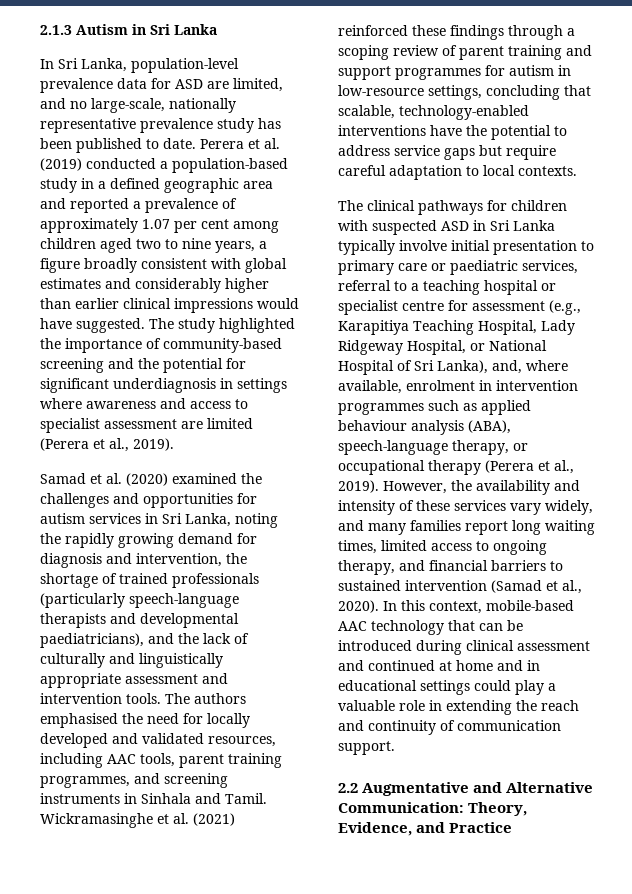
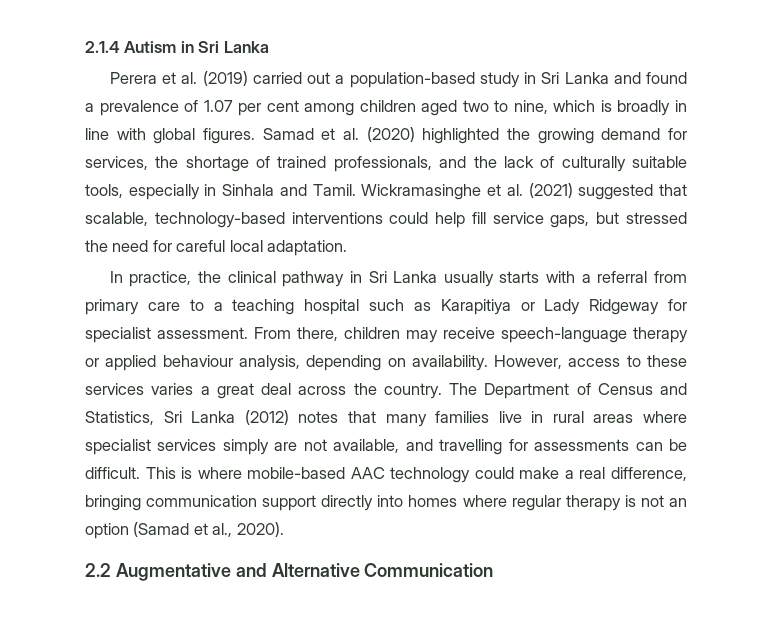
[40,25,72,35] 2.1.3 -> [85,41,120,53] 2.1.4
[40,58,239,73] [40,78,283,93] [40,98,236,113] [40,118,281,133] [40,138,196,153] In Sri Lanka, population-level prevalence data for ASD are limited, and no large-scale, nationally representative prevalence study has been published to date. -> (269, 47) none
[86,158,156,169] conducted -> [252,72,331,84] carried out
[98,178,273,193] [40,198,129,213] a defined geographic area and reported -> [541,72,687,84] Sri Lanka and found
[40,218,138,233] approximately -> (199, 106) none
[182,238,267,253] [40,258,287,273] [40,278,269,293] [40,298,299,313] [40,318,295,333] [40,338,282,353] [40,358,246,373] [40,378,287,393] [40,398,248,409] [40,418,253,433] [40,438,174,452] [40,473,262,486] [40,493,257,508] [40,513,278,528] [40,533,257,548] [40,553,247,568] [40,573,259,588] [40,593,239,608] [40,613,239,628] [40,633,144,648] nine years, a figure broadly consistent with global estimates and considerably higher than earlier clinical impressions would have suggested. The study highlighted the importance of community-based screening and the potential for significant underdiagnosis in settings where awareness and access to specialist assessment are limited (Perera et al., 2019). // Samad et al. (2020) examined the challenges and opportunities for autism services in Sri Lanka, noting the rapidly growing demand for diagnosis and intervention, the shortage of trained professionals (particularly speech-language therapists and developmental paediatricians), -> [513,100,688,116] [85,127,687,144] [85,156,432,172] nine, which is broadly in line with global figures. Samad et al. (2020) highlighted the growing demand for services, the shortage of trained professionals,
[109,653,223,668] [40,673,228,688] [40,693,246,704] [40,713,250,728] [40,733,276,748] [40,753,282,768] [40,773,228,788] [40,793,120,804] and linguistically appropriate assessment and intervention tools. The authors emphasised the need for locally developed and validated resources, including AAC tools, parent training programmes, and screening instruments -> [632,156,688,168] [85,184,200,200] suitable tools, especially
[338,25,575,40] [338,45,592,60] [338,65,571,80] [338,85,591,100] [338,105,529,120] [338,125,567,140] [338,145,556,160] [338,165,577,180] [338,200,567,215] [338,220,555,235] [338,240,594,255] [338,260,578,275] [338,280,556,295] [338,300,581,315] [338,320,575,335] [338,340,547,355] [338,360,568,375] [338,380,578,394] [338,400,531,415] [338,420,511,435] [338,440,528,455] [338,460,574,475] [338,480,580,495] [338,500,593,515] [338,520,595,535] [338,540,547,555] [338,560,563,575] [338,580,582,594] [338,600,574,614] [338,620,523,635] [338,640,590,655] [338,660,540,671] [338,680,556,695] [338,700,579,715] [338,720,561,735] [338,741,395,755] reinforced these findings through a scoping review of parent training and support programmes for autism in low-resource settings, concluding that scalable, technology-enabled interventions have the potential to address service gaps but require careful adaptation to local contexts. // The clinical pathways for children with suspected ASD in Sri Lanka typically involve initial presentation to primary care or paediatric services, referral to a teaching hospital or specialist centre for assessment (e.g., Karapitiya Teaching Hospital, Lady Ridgeway Hospital, or National Hospital of Sri Lanka), and, where available, enrolment in intervention programmes such as applied behaviour analysis (ABA), speech-language therapy, or occupational therapy (Perera et al., 2019). However, the availability and intensity of these services vary widely, and many families report long waiting times, limited access to ongoing therapy, and financial barriers to sustained intervention (Samad et al., 2020). In this context, mobile-based AAC technology that can be introduced during clinical assessment and continued at home and in educational settings could play a valuable role in extending the reach and continuity of communication support. -> [578,184,688,200] [85,212,687,228] [85,240,348,256] [109,271,687,287] [85,299,687,315] [85,327,688,343] [85,355,687,371] [85,383,687,399] [85,410,687,427] [85,439,687,455] [85,467,687,483] [85,495,687,511] [85,522,284,539] suggested that scalable, technology-based interventions could help fill service gaps, but stressed the need for careful local adaptation. // In practice, the clinical pathway in Sri Lanka usually starts with a referral from primary care to a teaching hospital such as Karapitiya or Lady Ridgeway for specialist assessment. From there, children may receive speech-language therapy or applied behaviour analysis, depending on availability. However, access to these services varies a great deal across the country. The Department of Census and Statistics, Sri Lanka (2012) notes that many families live in rural areas where specialist services simply are not available, and travelling for assessments can be difficult. This is where mobile-based AAC technology could make a real difference, bringing communication support directly into homes where regular therapy is not an option (Samad et al., 2020).
[338,802,528,816] [338,822,513,836] Communication: Theory, Evidence, and Practice -> [364,563,494,577] Communication

